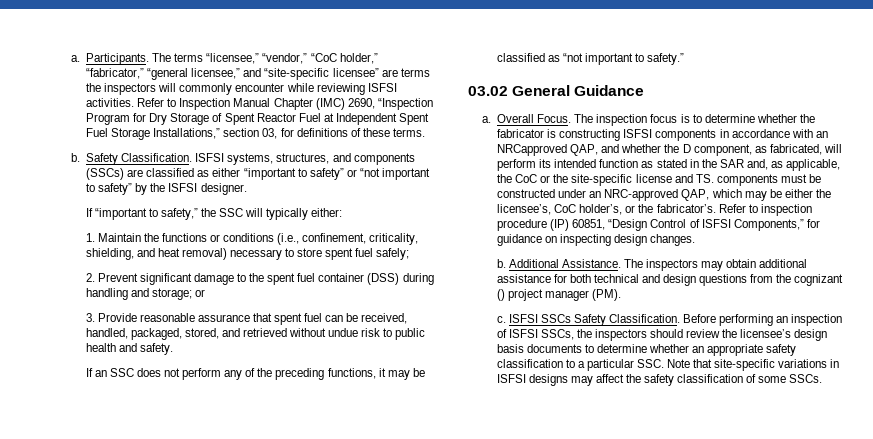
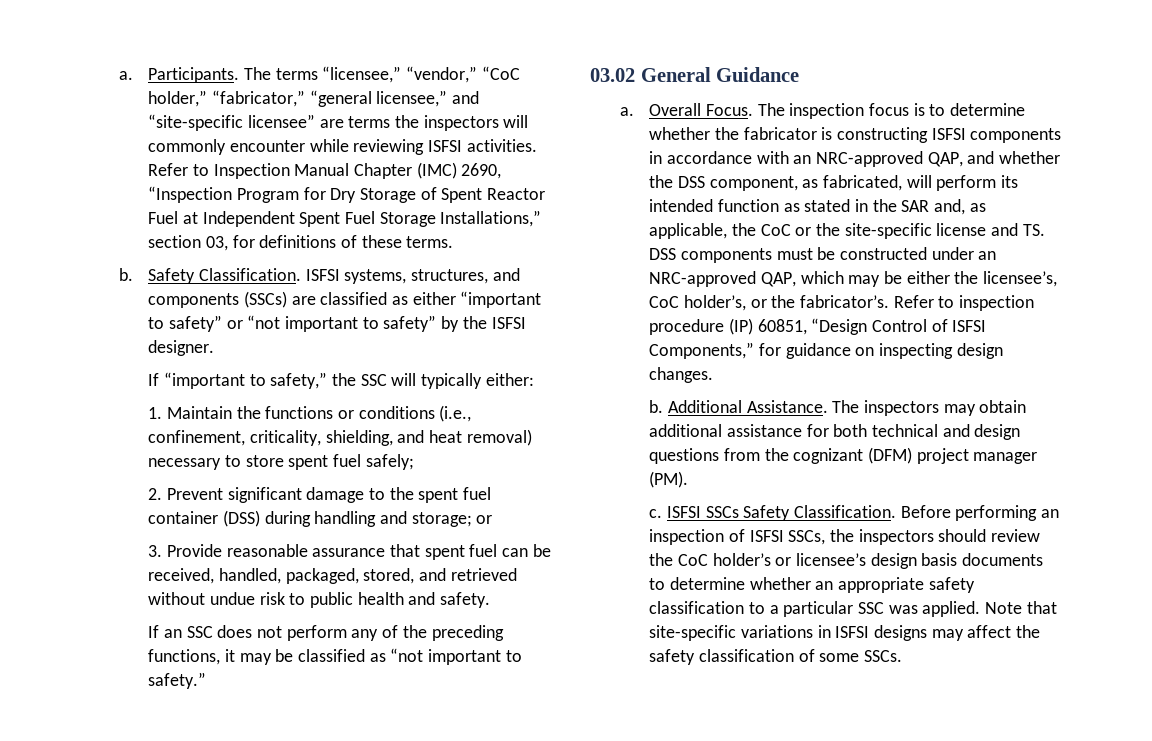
[497,144,568,156] NRCapproved -> [816,151,924,167] NRC-approved
[682,144,691,153] D -> [677,176,705,188] DSS
(714, 178) none -> [649,248,677,260] DSS
[496,289,505,301] () -> [868,447,913,464] (DFM)
(738, 333) none -> [677,553,792,566] CoC holder’s or
[636,359,664,368] SSC. -> [858,601,981,617] SSC was applied.

